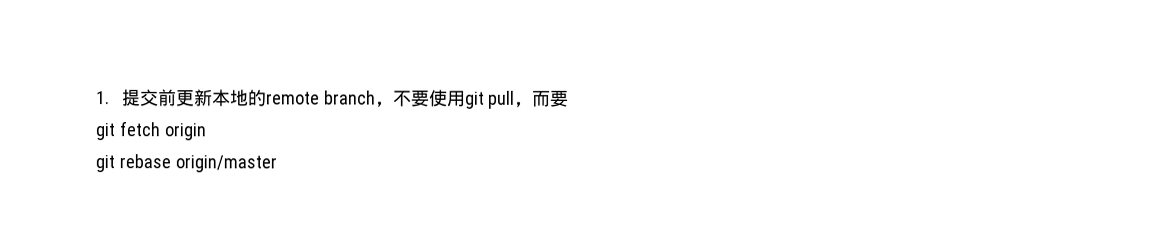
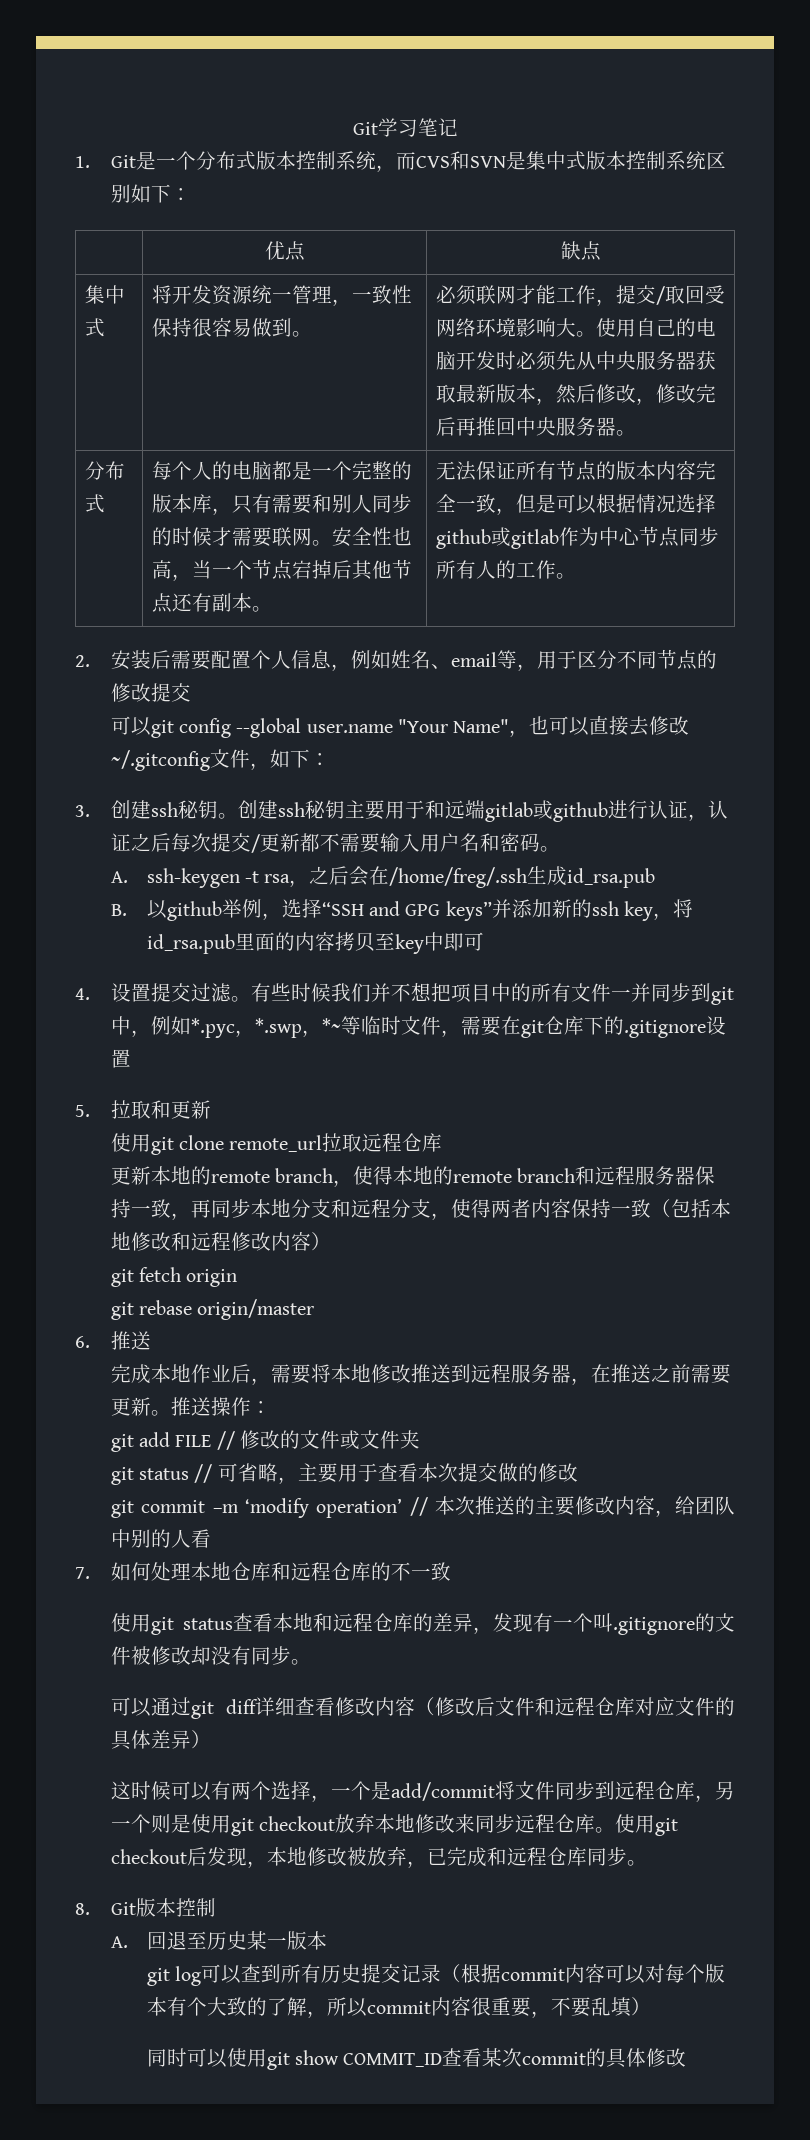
[96,89,177,107] 1.提交前 -> [352,118,458,137] [75,151,726,172] [110,184,191,203] [264,241,305,261] [560,241,601,261] [84,285,125,304] [84,318,105,337] [151,285,412,306] [151,318,312,337] [435,285,725,306] [435,318,716,337] [435,351,716,371] [435,384,716,405] [435,417,636,436] [84,461,125,480] [84,494,105,513] [151,461,412,480] [151,494,412,515] [151,527,412,547] [151,559,412,581] [151,593,272,613] [435,460,716,481] [435,494,716,515] [435,526,719,549] [435,560,576,579] [75,649,717,671] [110,683,191,702] [110,715,690,738] [110,749,330,771] [75,800,728,822] [110,833,560,853] [110,866,656,888] [110,899,693,921] [146,932,484,954] [75,982,734,1005] [110,1016,726,1038] [110,1049,131,1068] [75,1100,211,1119] [110,1133,443,1155] Git学习笔记 // 1. Git是一个分布式版本控制系统，而CVS和SVN是集中式版本控制系统区别如下： // | 优点 | 缺点 // 集中式 | 将开发资源统一管理，一致性保持很容易做到。 | 必须联网才能工作，提交/取回受网络环境影响大。使用自己的电脑开发时必须先从中央服务器获取最新版本，然后修改，修改完后再推回中央服务器。 // 分布式 | 每个人的电脑都是一个完整的版本库，只有需要和别人同步的时候才需要联网。安全性也高，当一个节点宕掉后其他节点还有副本。 | 无法保证所有节点的版本内容完全一致，但是可以根据情况选择github或gitlab作为中心节点同步所有人的工作。 // 2.安装后需要配置个人信息，例如姓名、email等，用于区分不同节点的修改提交 // 可以git config --global user.name "Your Name"，也可以直接去修改~/.gitconfig文件，如下： // 3.创建ssh秘钥。创建ssh秘钥主要用于和远端gitlab或github进行认证，认证之后每次提交/更新都不需要输入用户名和密码。 // A. ssh-keygen -t rsa，之后会在/home/freg/.ssh生成id_rsa.pub // B.以github举例，选择“SSH and GPG keys”并添加新的ssh key，将id_rsa.pub里面的内容拷贝至key中即可 // 4.设置提交过滤。有些时候我们并不想把项目中的所有文件一并同步到git中，例如*.pyc，*.swp，*~等临时文件，需要在git仓库下的.gitignore设置 // 5.拉取和更新 // 使用git clone remote_url拉取远程仓库 //
[392,89,570,109] 不要使用git pull，而要 -> [353,1166,716,1185] [110,1199,731,1220] [110,1232,331,1251] 使得本地的remote branch和远程服务器保持一致，再同步本地分支和远程分支，使得两者内容保持一致（包括本地修改和远程修改内容）
(278, 164) none -> [75,1331,151,1350] [110,1364,731,1385] [110,1397,271,1416] [110,1430,421,1452] [110,1463,578,1485] [110,1496,735,1518] [110,1529,211,1548] [75,1562,451,1581] [110,1613,735,1635] [110,1646,311,1665] [110,1697,735,1719] [110,1730,211,1750] [110,1781,735,1802] [110,1813,679,1836] [110,1846,647,1868] [75,1898,216,1917] [110,1931,327,1950] [146,1964,726,1986] [146,1997,651,2018] [146,2048,687,2070] // 6.推送 // 完成本地作业后，需要将本地修改推送到远程服务器，在推送之前需要更新。推送操作： // git add FILE // 修改的文件或文件夹 // git status // 可省略，主要用于查看本次提交做的修改 // git commit –m ‘modify operation’ // 本次推送的主要修改内容，给团队中别的人看 // 7.如何处理本地仓库和远程仓库的不一致 // 使用git status查看本地和远程仓库的差异，发现有一个叫.gitignore的文件被修改却没有同步。 // 可以通过git diff详细查看修改内容（修改后文件和远程仓库对应文件的具体差异） // 这时候可以有两个选择，一个是add/commit将文件同步到远程仓库，另一个则是使用git checkout放弃本地修改来同步远程仓库。使用git checkout后发现，本地修改被放弃，已完成和远程仓库同步。 // 8. Git版本控制 // A.回退至历史某一版本 // git log可以查到所有历史提交记录（根据commit内容可以对每个版本有个大致的了解，所以commit内容很重要，不要乱填） // 同时可以使用git show COMMIT_ID查看某次commit的具体修改

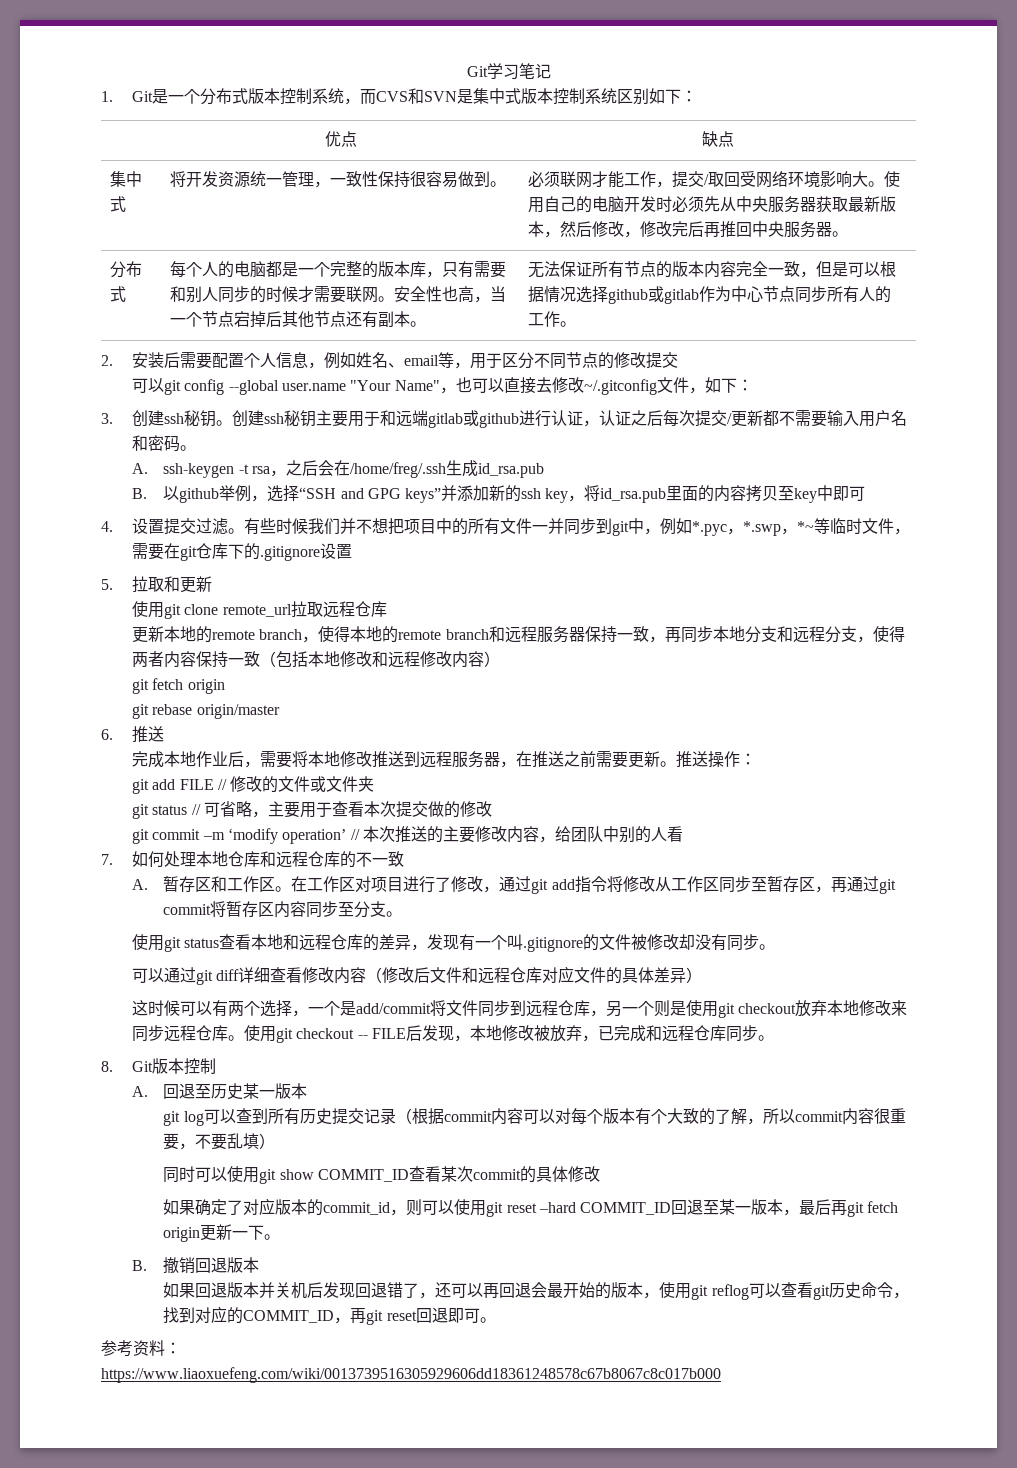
(451, 1571) none -> [132,876,896,894] [163,901,403,918] // A.暂存区和工作区。在工作区对项目进行了修改，通过git add指令将修改从工作区同步至暂存区，再通过git commit将暂存区内容同步至分支。
(187, 1856) none -> [357,1028,407,1039] -- FILE
(687, 2057) none -> [163,1198,899,1217] [163,1224,281,1242] [132,1257,260,1274] [163,1282,909,1300] [163,1306,496,1325] [101,1340,181,1357] [101,1367,721,1383] // 如果确定了对应版本的commit_id，则可以使用git reset –hard COMMIT_ID回退至某一版本，最后再git fetch origin更新一下。 // B.撤销回退版本 // 如果回退版本并关机后发现回退错了，还可以再回退会最开始的版本，使用git reflog可以查看git历史命令，找到对应的COMMIT_ID，再git reset回退即可。 // 参考资料： // https://www.liaoxuefeng.com/wiki/0013739516305929606dd18361248578c67b8067c8c017b000

